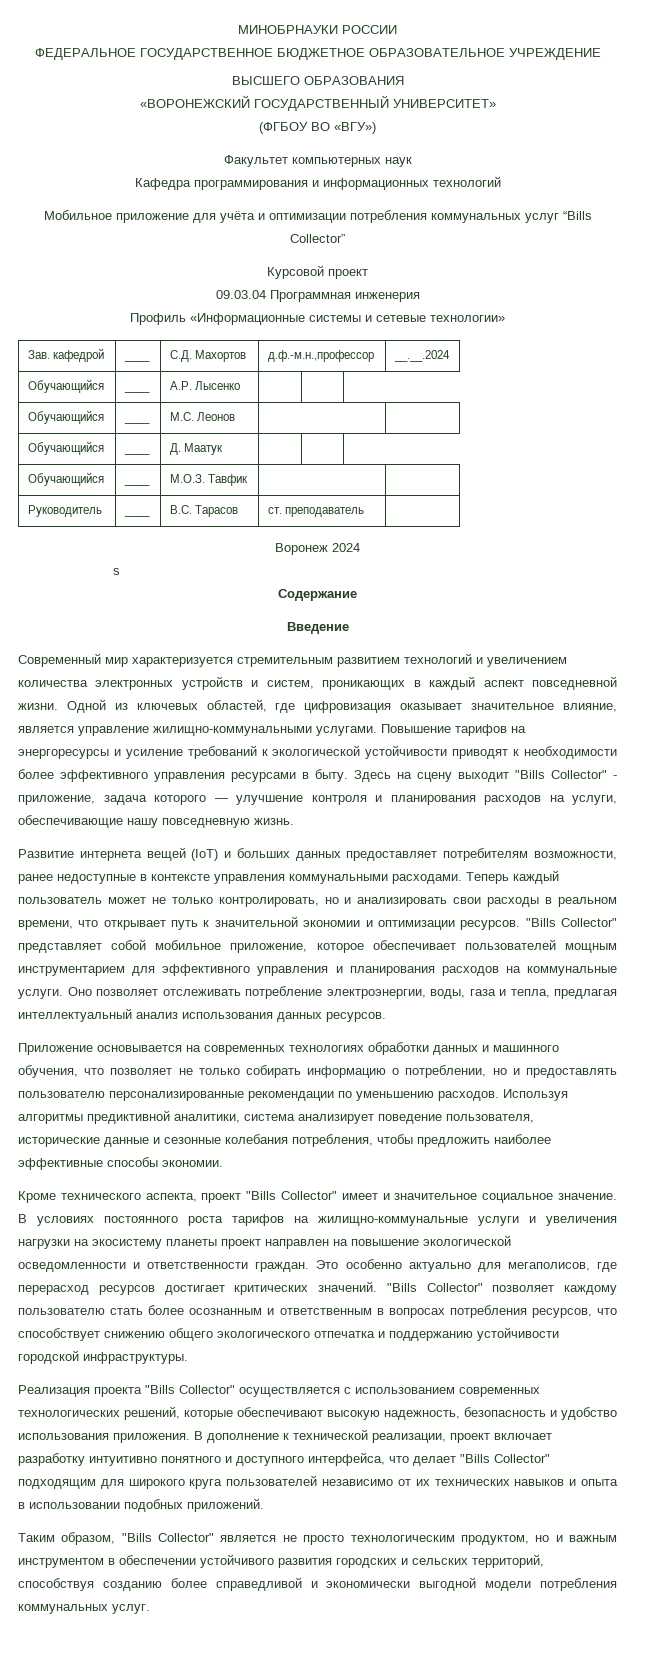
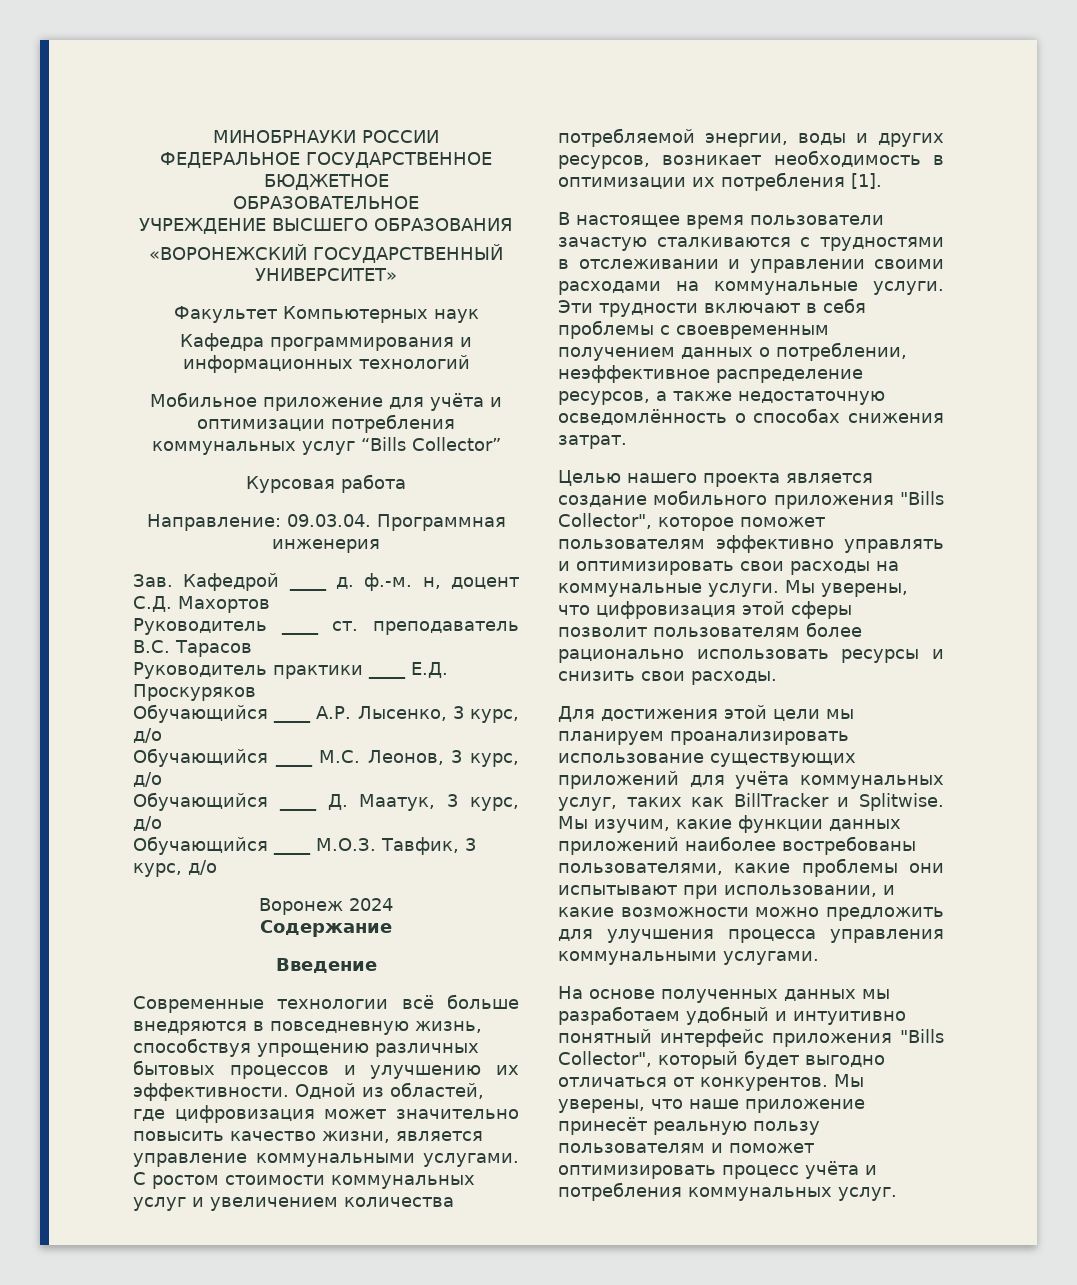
(365, 54) none -> (389, 182) //
(505, 52) none -> (419, 202) //
(601, 54) // -> (266, 226) none
[259,122,376,134] // (ФГБОУ ВО «ВГУ») -> (397, 274) none
[291,157,381,167] компьютерных -> [282,306,428,323] Компьютерных
[267,265,368,279] [215,290,420,302] [130,313,505,325] [27,348,104,362] [123,359,150,362] [169,350,246,362] [267,350,374,362] [393,350,450,362] [27,379,104,393] [123,390,150,393] [169,381,240,390] [27,410,104,424] [123,421,150,424] [169,412,235,421] [27,441,104,455] [123,452,150,455] [169,443,223,455] [27,472,104,486] [123,483,150,486] [169,474,248,486] [27,505,102,517] [123,514,150,517] [169,505,238,517] [267,507,364,517] Курсовой проект // 09.03.04 Программная инженерия // Профиль «Информационные системы и сетевые технологии» // Зав. кафедрой | ____ | С.Д. Махортов | д.ф.-м.н.,профессор | __.__.2024 // Обучающийся | ____ | А.Р. Лысенко | | // Обучающийся | ____ | М.С. Леонов | | // Обучающийся | ____ | Д. Маатук | | // Обучающийся | ____ | М.О.З. Тавфик | | // Руководитель | ____ | В.С. Тарасов | ст. преподаватель | -> [246,474,406,493] [146,514,506,531] [272,539,380,553] [133,573,519,591] [133,596,270,613] [133,618,319,635] [332,621,519,635] [133,640,252,657] [133,662,448,679] [133,684,256,701] [133,704,312,723] [316,706,519,723] [133,728,162,743] [133,748,313,767] [319,750,519,767] [133,772,162,787] [133,792,519,811] [133,816,162,831] [133,836,311,855] [316,837,476,855] [133,860,217,877] Курсовая работа // Направление: 09.03.04. Программная инженерия // Зав. Кафедрой ____ д. ф.-м. н, доцент С.Д. Махортов // Руководитель ____ ст. преподаватель В.С. Тарасов // Руководитель практики ____ Е.Д. Проскуряков // Обучающийся ____ А.Р. Лысенко, 3 курс, д/о // Обучающийся ____ М.С. Леонов, 3 курс, д/о // Обучающийся ____ Д. Маатук, 3 курс, д/о // Обучающийся ____ М.О.З. Тавфик, 3 курс, д/о
[113,568,121,575] // s -> (393, 904) none
[18,653,567,667] [18,676,618,690] [18,699,618,713] [18,724,526,736] [18,745,618,759] [18,769,617,782] [18,795,617,805] [18,815,294,828] [18,847,617,861] [18,870,559,884] [18,897,617,907] [18,916,618,930] [18,939,617,953] [18,964,617,976] [18,986,617,999] [18,1008,386,1022] [18,1042,559,1055] [18,1065,617,1078] [18,1089,568,1101] [18,1110,534,1124] [18,1134,551,1147] [18,1157,223,1170] [18,1191,617,1203] [18,1214,617,1226] [18,1235,511,1249] [18,1259,617,1272] [18,1281,617,1295] [18,1305,618,1318] [18,1327,559,1341] [18,1350,188,1364] [18,1385,540,1397] [18,1406,617,1420] [18,1429,552,1443] [18,1452,550,1466] [18,1475,618,1489] [18,1498,264,1512] [18,1532,618,1545] [18,1554,544,1568] [18,1577,532,1591] Современный мир характеризуется стремительным развитием технологий и увеличением количества электронных устройств и систем, проникающих в каждый аспект повседневной жизни. Одной из ключевых областей, где цифровизация оказывает значительное влияние, является управление жилищно-коммунальными услугами. Повышение тарифов на энергоресурсы и усиление требований к экологической устойчивости приводят к необходимости более эффективного управления ресурсами в быту. Здесь на сцену выходит "Bills Collector" - приложение, задача которого — улучшение контроля и планирования расходов на услуги, обеспечивающие нашу повседневную жизнь. // Развитие интернета вещей (IoT) и больших данных предоставляет потребителям возможности, ранее недоступные в контексте управления коммунальными расходами. Теперь каждый пользователь может не только контролировать, но и анализировать свои расходы в реальном времени, что открывает путь к значительной экономии и оптимизации ресурсов. "Bills Collector" представляет собой мобильное приложение, которое обеспечивает пользователей мощным инструментарием для эффективного управления и планирования расходов на коммунальные услуги. Оно позволяет отслеживать потребление электроэнергии, воды, газа и тепла, предлагая интеллектуальный анализ использования данных ресурсов. // Приложение основывается на современных технологиях обработки данных и машинного обучения, что позволяет не только собирать информацию о потреблении, но и предоставлять пользователю персонализированные рекомендации по уменьшению расходов. Используя алгоритмы предиктивной аналитики, система анализирует поведение пользователя, исторические данные и сезонные колебания потребления, чтобы предложить наиболее эффективные способы экономии. // Кроме технического аспекта, проект "Bills Collector" имеет и значительное социальное значение. В условиях постоянного роста тарифов на жилищно-коммунальные услуги и увеличения нагрузки на экосистему планеты проект направлен на повышение экологической осведомленности и ответственности граждан. Это особенно актуально для мегаполисов, где перерасход ресурсов достигает критических значений. "Bills Collector" позволяет каждому пользователю стать более осознанным и ответственным в вопросах потребления ресурсов, что способствует снижению общего экологического отпечатка и поддержанию устойчивости городской инфраструктуры. // Реализация проекта "Bills Collector" осуществляется с использованием современных технологических решений, которые обеспечивают высокую надежность, безопасность и удобство использования приложения. В дополнение к технической реализации, проект включает разработку интуитивно понятного и доступного интерфейса, что делает "Bills Collector" подходящим для широкого круга пользователей независимо от их технических навыков и опыта в использовании подобных приложений. // Таким образом, "Bills Collector" является не просто технологическим продуктом, но и важным инструментом в обеспечении устойчивого развития городских и сельских территорий, способствуя созданию более справедливой и экономически выгодной модели -> [133,994,519,1013] [133,1021,482,1035] [133,1038,479,1057] [133,1060,519,1079] [133,1082,484,1101] [133,1105,519,1123] [133,1131,483,1143] [133,1153,519,1167] [133,1172,475,1189] [133,1197,454,1211] [558,128,944,147] [558,150,944,169] [558,172,882,191] [558,212,884,229] [558,237,944,251] [558,259,944,273] [558,281,944,295] [558,298,866,317] [558,320,829,339] [558,342,907,361] [558,365,863,383] [558,391,885,405] [558,408,944,425] [558,435,627,449] [558,470,873,487] [558,490,944,509] [558,513,825,531] [558,535,944,553] [558,561,899,575] [558,580,908,597] [558,601,852,619] [558,622,862,637] [558,649,944,663] [558,671,777,685] [558,705,854,722] [558,731,849,745] [558,753,856,767] [558,771,944,789] [558,793,944,811] [558,815,901,833] [558,836,916,855] [558,858,944,877] [558,885,895,899] [558,907,944,921] [558,929,944,943] [558,951,819,965] [558,986,890,1003] [558,1006,906,1025] [558,1029,944,1047] [558,1050,885,1069] [558,1074,864,1091] [558,1099,865,1113] [558,1117,820,1135] [558,1143,814,1153] [558,1161,877,1179] Современные технологии всё больше внедряются в повседневную жизнь, способствуя упрощению различных бытовых процессов и улучшению их эффективности. Одной из областей, где цифровизация может значительно повысить качество жизни, является управление коммунальными услугами. С ростом стоимости коммунальных услуг и увеличением количества потребляемой энергии, воды и других ресурсов, возникает необходимость в оптимизации их потребления [1]. // В настоящее время пользователи зачастую сталкиваются с трудностями в отслеживании и управлении своими расходами на коммунальные услуги. Эти трудности включают в себя проблемы с своевременным получением данных о потреблении, неэффективное распределение ресурсов, а также недостаточную осведомлённость о способах снижения затрат. // Целью нашего проекта является создание мобильного приложения "Bills Collector", которое поможет пользователям эффективно управлять и оптимизировать свои расходы на коммунальные услуги. Мы уверены, что цифровизация этой сферы позволит пользователям более рационально использовать ресурсы и снизить свои расходы. // Для достижения этой цели мы планируем проанализировать использование существующих приложений для учёта коммунальных услуг, таких как BillTracker и Splitwise. Мы изучим, какие функции данных приложений наиболее востребованы пользователями, какие проблемы они испытывают при использовании, и какие возможности можно предложить для улучшения процесса управления коммунальными услугами. // На основе полученных данных мы разработаем удобный и интуитивно понятный интерфейс приложения "Bills Collector", который будет выгодно отличаться от конкурентов. Мы уверены, что наше приложение принесёт реальную пользу пользователям и поможет оптимизировать процесс учёта и

